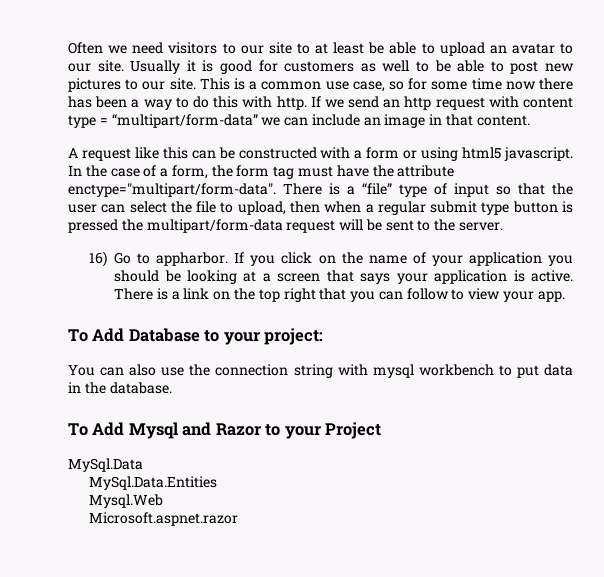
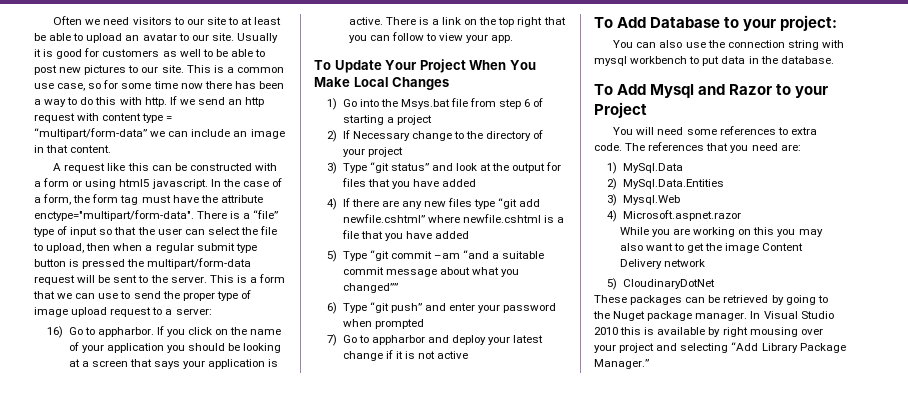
(504, 226) none -> [209,274,286,283] [33,290,251,301] [34,307,212,317] This is a form that we can use to send the proper type of image upload request to a server:
(565, 296) none -> [314,59,536,73] [314,77,450,90] [326,98,544,110] [342,115,432,125] [326,130,544,142] [342,147,403,157] [326,162,562,174] [341,178,477,189] [326,198,541,210] [342,214,565,223] [341,230,470,241] [326,250,545,262] [342,267,520,277] [342,283,398,293] [326,302,557,314] [342,319,424,329] [326,334,544,346] [342,350,469,361] // To Update Your Project When You Make Local Changes // 1) Go into the Msys.bat file from step 6 of starting a project // 2) If Necessary change to the directory of your project // 3) Type “git status” and look at the output for files that you have added // 4) If there are any new files type “git add newfile.cshtml” where newfile.cshtml is a file that you have added // 5) Type “git commit –am “and a suitable commit message about what you changed”” // 6) Type “git push” and enter your password when prompted // 7) Go to appharbor and deploy your latest change if it is not active
(382, 430) none -> [613,126,817,135] [594,142,801,153] [606,162,617,174] You will need some references to extra code. The references that you need are: // 1)
(143, 465) none -> [606,178,617,190] 2)
(218, 483) none -> [606,194,617,206] 3)
(164, 501) none -> [606,210,617,222] 4)
(239, 519) none -> [619,227,823,237] [619,243,804,253] [619,259,705,269] [606,278,715,290] [594,295,828,305] [593,311,834,321] [594,327,823,337] [594,342,846,353] [594,359,649,369] // While you are working on this you may also want to get the image Content Delivery network // 5) CloudinaryDotNet // These packages can be retrieved by going to the Nuget package manager. In Visual Studio 2010 this is available by right mousing over your project and selecting “Add Library Package Manager.”

